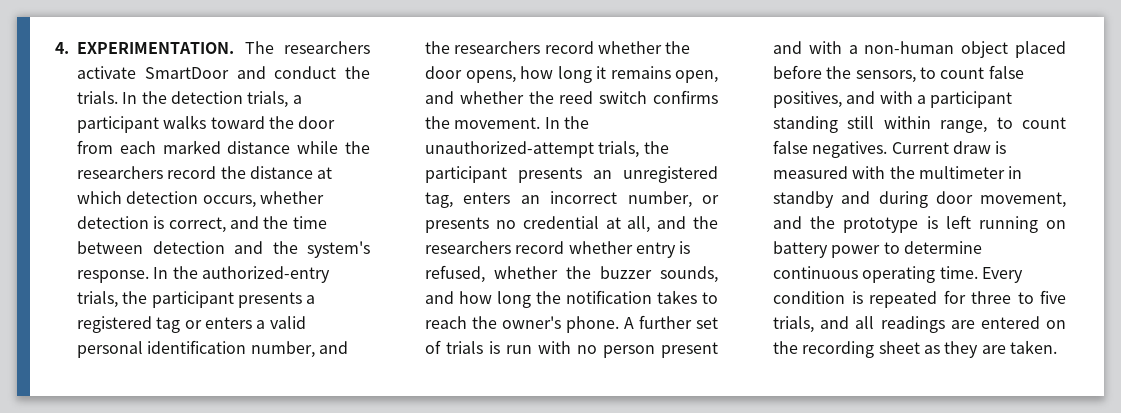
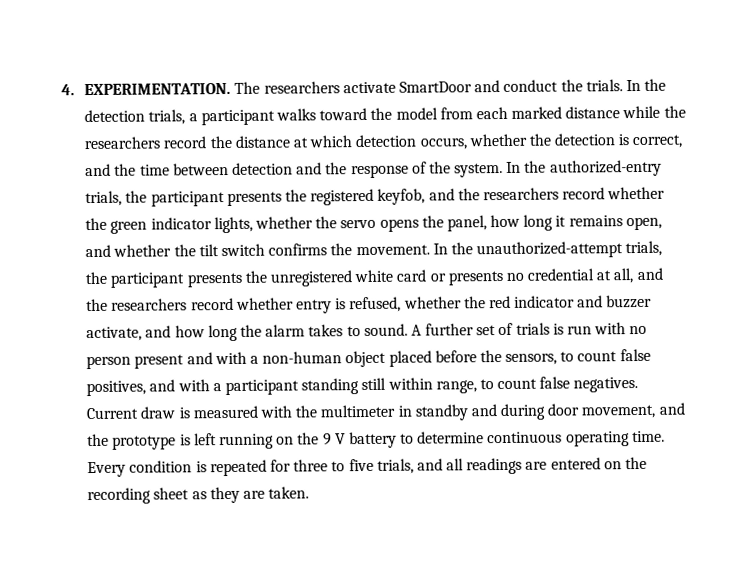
[298,116,336,129] door -> [395,107,438,120] model
(324, 197) none -> [528,133,551,146] the
[307,241,370,258] [77,270,149,283] system's response. -> [350,161,504,179] response of the system.
[306,295,316,304] [77,316,306,333] [77,340,315,358] a registered tag or enters a valid personal identification number, -> [284,188,426,206] the registered keyfob,
[425,66,516,83] door opens, -> [110,215,487,234] green indicator lights, whether the servo opens the panel,
[559,91,594,104] reed -> [198,244,219,257] tilt
[593,166,718,183] [425,191,692,208] an unregistered tag, enters an incorrect number, -> [244,269,427,287] the unregistered white card
[600,266,718,283] buzzer sounds, -> [488,294,653,309] [86,326,143,342] red indicator and buzzer activate,
[566,290,652,304] notification -> [265,324,306,337] alarm
[425,316,619,333] reach the owner's phone. -> [363,323,408,337] sound.
[773,241,881,258] battery power -> [297,431,397,449] the 9 V battery

